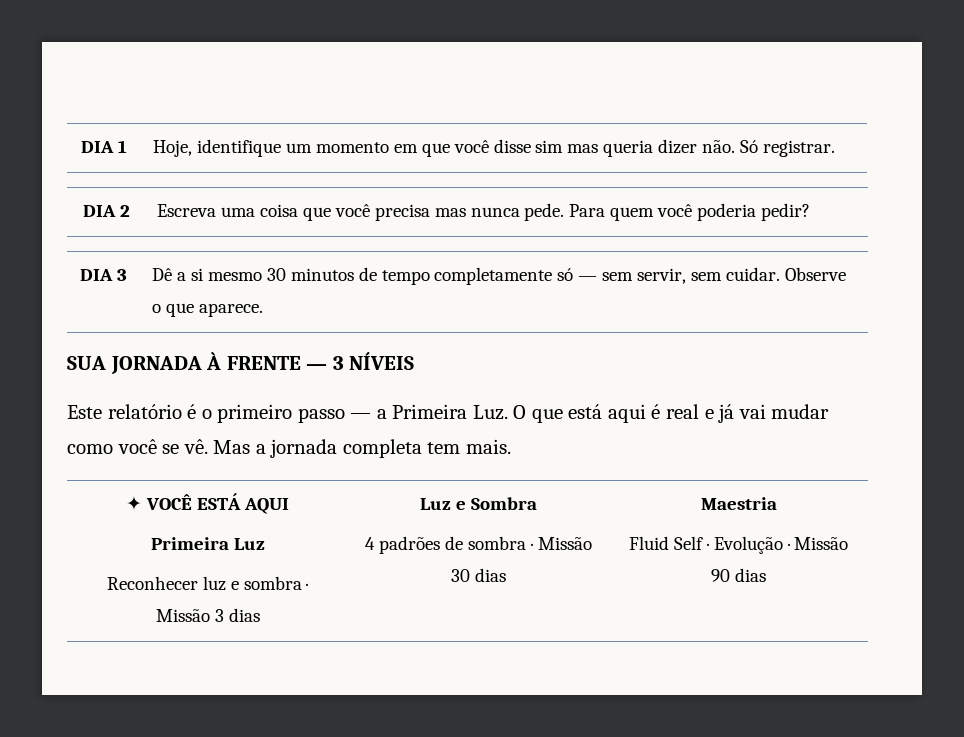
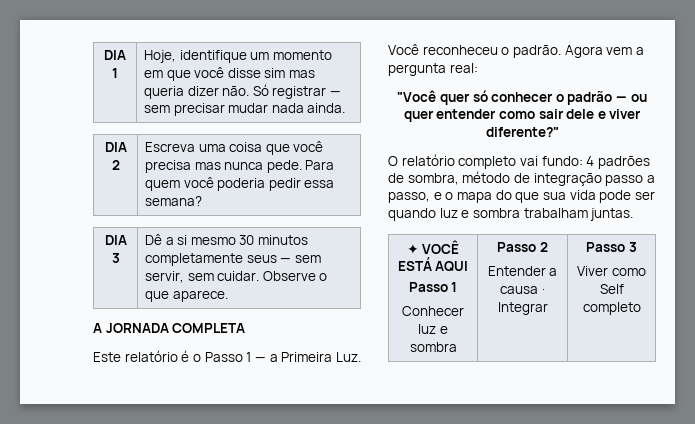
[763,140,836,157] registrar. -> [272,86,342,99] [143,103,346,116] registrar — sem precisar mudar nada ainda.
[761,203,811,221] pedir? -> [268,178,335,191] [144,196,202,206] pedir essa semana?
[358,267,574,285] de tempo completamente só -> [144,253,277,266] completamente seus
[67,352,415,374] SUA JORNADA À FRENTE — 3 NÍVEIS -> [93,323,246,333] A JORNADA COMPLETA
[217,404,345,423] primeiro passo -> [204,352,252,362] Passo 1
[513,404,830,423] [67,439,511,458] O que está aqui é real e já vai mudar como você se vê. Mas a jornada completa tem mais. -> [388,44,644,58] [388,63,478,76] [397,90,647,105] [403,109,642,122] [485,127,559,137] [388,154,650,169] [388,171,655,186] [388,190,655,203] [388,208,634,221] Você reconheceu o padrão. Agora vem a pergunta real: // "Você quer só conhecer o padrão — ou quer entender como sair dele e viver diferente?" // O relatório completo vai fundo: 4 padrões de sombra, método de integração passo a passo, e o mapa do que sua vida pode ser quando luz e sombra trabalham juntas.
[150,537,265,550] [106,576,310,591] [155,608,260,622] [420,497,537,510] [365,536,592,554] [451,568,506,582] [700,497,777,510] [628,536,849,554] [711,568,766,582] Primeira Luz // Reconhecer luz e sombra · Missão 3 dias | Luz e Sombra // 4 padrões de sombra · Missão 30 dias | Maestria // Fluid Self · Evolução · Missão 90 dias -> [408,282,458,292] [402,306,464,316] [418,324,448,334] [409,342,457,352] [497,242,548,252] [487,266,558,276] [500,286,545,294] [497,302,548,315] [586,242,637,252] [577,266,646,276] [599,284,624,294] [582,302,641,315] Passo 1 // Conhecer luz e sombra | Passo 2 // Entender a causa · Integrar | Passo 3 // Viver como Self completo

